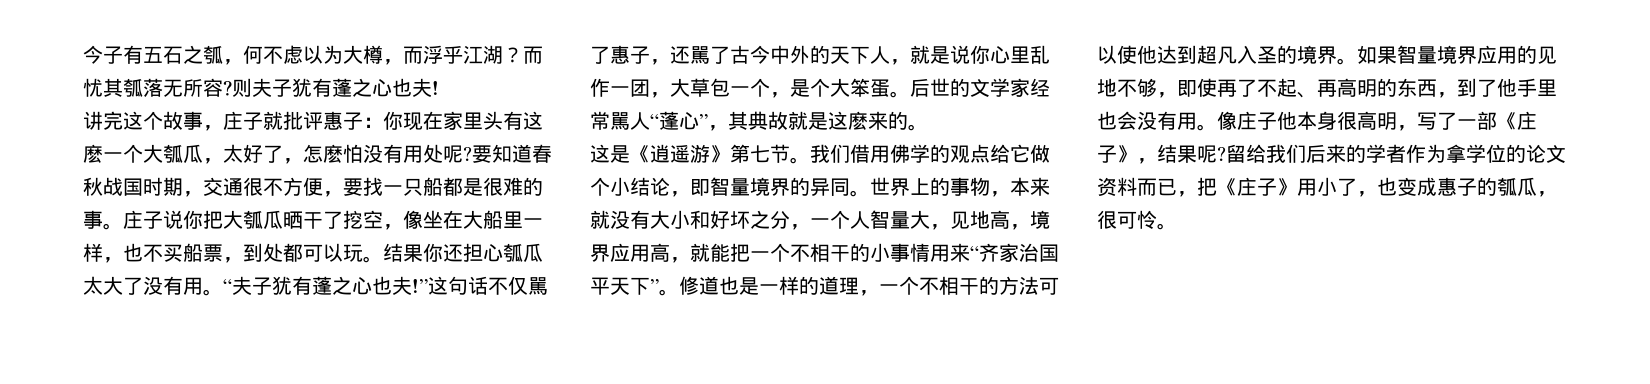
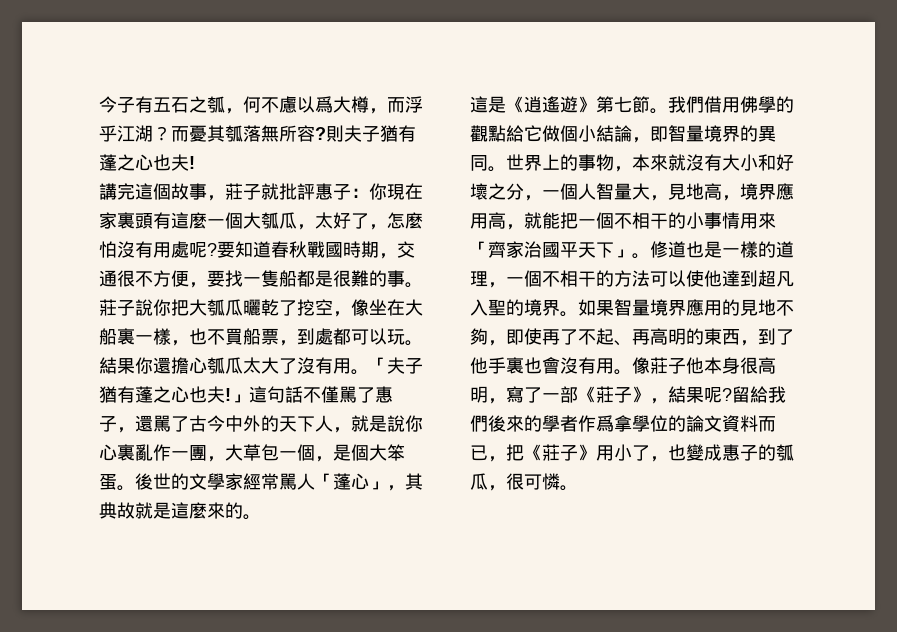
[283,45,343,64] 虑以为 -> [279,96,333,113] 慮以爲
[83,78,439,97] [83,111,543,131] [83,144,143,163] 忧其瓠落无所容?则夫子犹有蓬之心也夫! // 讲完这个故事，庄子就批评惠子：你现在家里头有这麽一个 -> [189,125,416,142] [99,154,195,171] [99,183,423,201] [99,212,243,229] 憂其瓠落無所容?則夫子猶有蓬之心也夫! // 講完這個故事，莊子就批評惠子：你現在家裏頭有這麼一個
[323,144,443,163] 麽怕没有用处 -> [405,212,423,229] [99,241,189,258] 麼怕沒有用處
[103,177,163,196] 战国时 -> [307,241,361,258] 戰國時
[403,178,423,196] 只 -> [261,270,279,287] 隻
[503,177,543,196] [83,210,183,230] 难的事。庄子说 -> [351,270,423,288] [99,299,153,316] 難的事。莊子說
[283,211,323,229] 晒干 -> [243,299,279,316] 曬乾
[503,211,543,229] [83,243,183,263] 里一样，也不买 -> [117,328,243,346] 裏一樣，也不買
[263,243,283,262] 处 -> [315,328,333,345] 處
[383,243,483,262] 结果你还担 -> [99,357,189,374] 結果你還擔
[143,276,528,296] 没有用。“夫子犹有蓬之心也夫!”这句话不仅 -> [297,357,423,375] [99,386,339,403] 沒有用。「夫子猶有蓬之心也夫!」這句話不僅
[670,46,690,64] 还 -> [135,415,153,432] 還
[950,45,1050,64] [590,78,1050,98] [590,111,708,130] 说你心里乱作一团，大草包一个，是个大笨蛋。后世的文学家经常駡人“蓬心” -> [387,415,423,432] [99,444,405,462] [99,473,387,491] 說你心裏亂作一團，大草包一個，是個大笨蛋。後世的文學家經常駡人「蓬心」
[828,111,888,130] 这麽来 -> [171,502,225,519] 這麼來
[590,144,1050,164] [590,177,670,196] 这是《逍遥游》第七节。我们借用佛学的观点给它做个小结论 -> [470,96,794,114] [470,125,632,142] 這是《逍遙遊》第七節。我們借用佛學的觀點給它做個小結論
[810,178,830,196] 异 -> [758,126,776,142] 異
[1030,177,1050,196] [590,210,630,229] 来就没 -> [650,154,704,171] 來就沒
[730,211,750,229] 坏 -> [470,183,488,200] 壞
[830,210,850,229] 个 -> [560,183,578,200] 個
[950,211,970,229] 见 -> [668,183,686,200] 見
[610,243,630,262] 应 -> [776,183,794,200] 應
[770,243,790,262] 个 -> [596,212,614,229] 個
[950,243,1059,262] [590,277,659,295] 来“齐家治国平天下” -> [758,212,776,229] [470,241,632,258] 來「齊家治國平天下」
[779,276,799,295] 样 -> [740,241,758,258] 樣
[899,276,919,295] 个 -> [524,270,542,287] 個
[1157,45,1177,64] 达 -> [722,270,740,287] 達
[1257,46,1277,64] 圣 -> [488,299,506,316] 聖
[1477,45,1557,64] [1097,78,1157,97] 应用的见地不够 -> [686,299,794,316] [470,328,488,345] 應用的見地不夠
[1397,78,1417,97] 东 -> [704,328,722,345] 東
[1537,79,1557,97] [1097,111,1157,130] 里也会没 -> [506,357,578,374] 裏也會沒
[1237,111,1257,130] 庄 -> [650,357,668,374] 莊
[1417,112,1437,130] 写 -> [506,386,524,403] 寫
[1517,111,1537,130] [1097,144,1566,164] [1097,177,1117,197] 庄子》，结果呢?留给我们后来的学者作为拿学位的论文资 -> [596,386,786,404] [470,415,740,432] 莊子》，結果呢?留給我們後來的學者作爲拿學位的論文資
[1237,177,1257,196] 庄 -> [542,444,560,461] 莊
[1397,177,1417,196] 变 -> [686,444,704,461] 變
[1137,210,1157,229] 怜 -> [542,473,560,490] 憐

